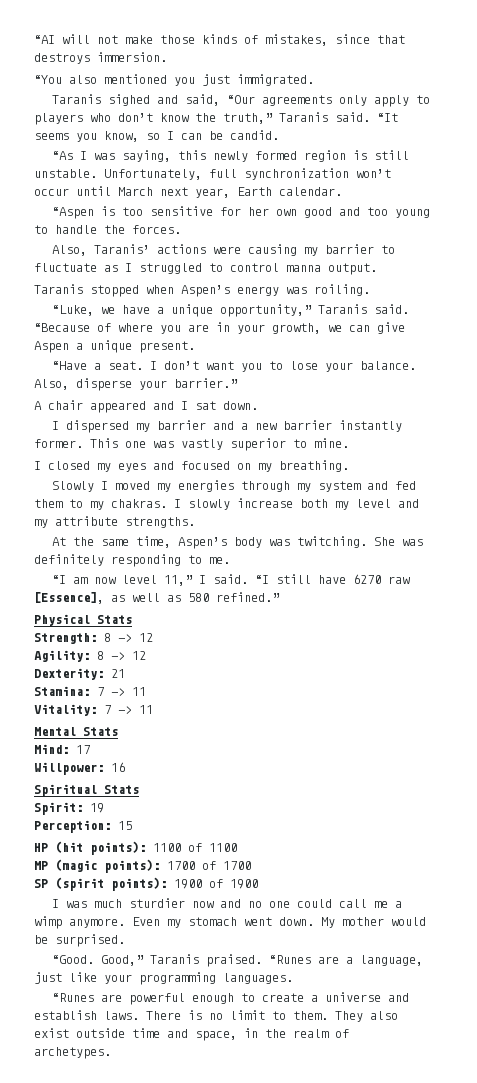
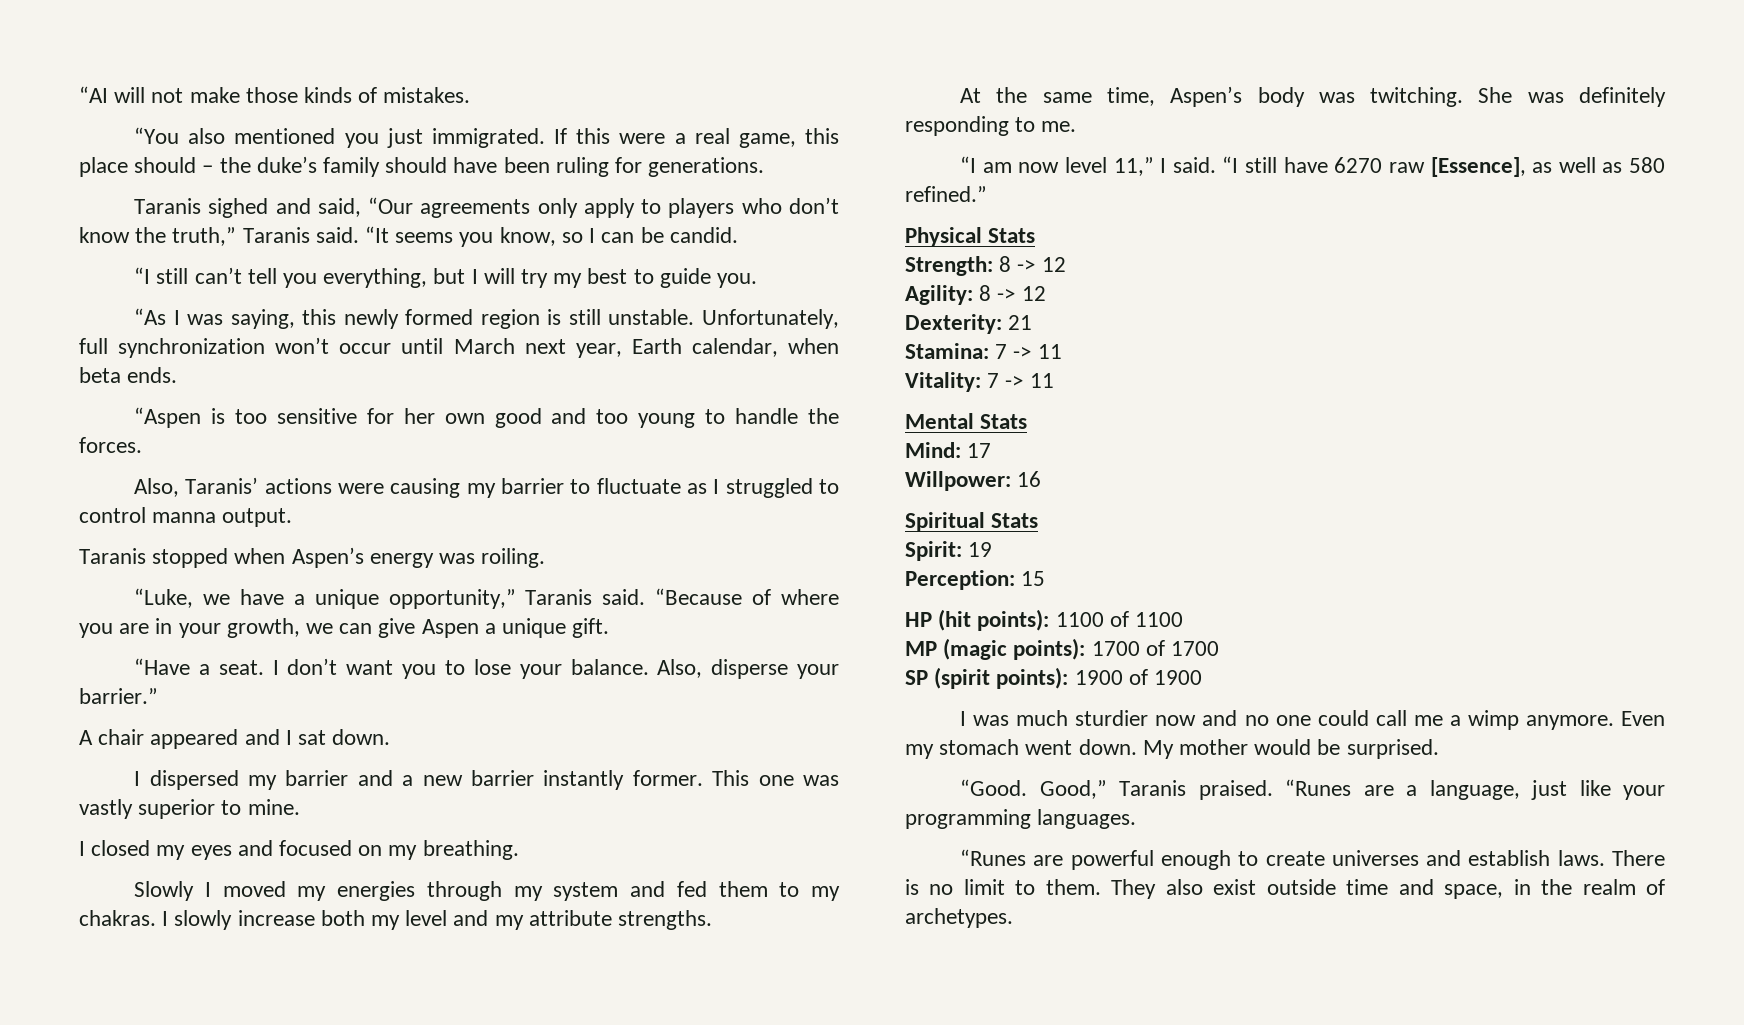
[265,34,405,46] [34,52,167,64] mistakes, since that destroys immersion. -> [383,87,471,103] mistakes.
(314, 80) none -> [554,128,840,148] [79,156,765,177] If this were a real game, this place should – the duke’s family should have been ruling for generations.
(279, 135) none -> [134,267,758,288] // “I still can’t tell you everything, but I will try my best to guide you.
[279,187,342,196] calendar. -> [691,338,840,357] [79,367,178,383] calendar, when beta ends.
[139,341,195,353] present. -> [572,618,610,638] gift.
[310,992,381,1002] a universe -> [1331,850,1419,866] universes

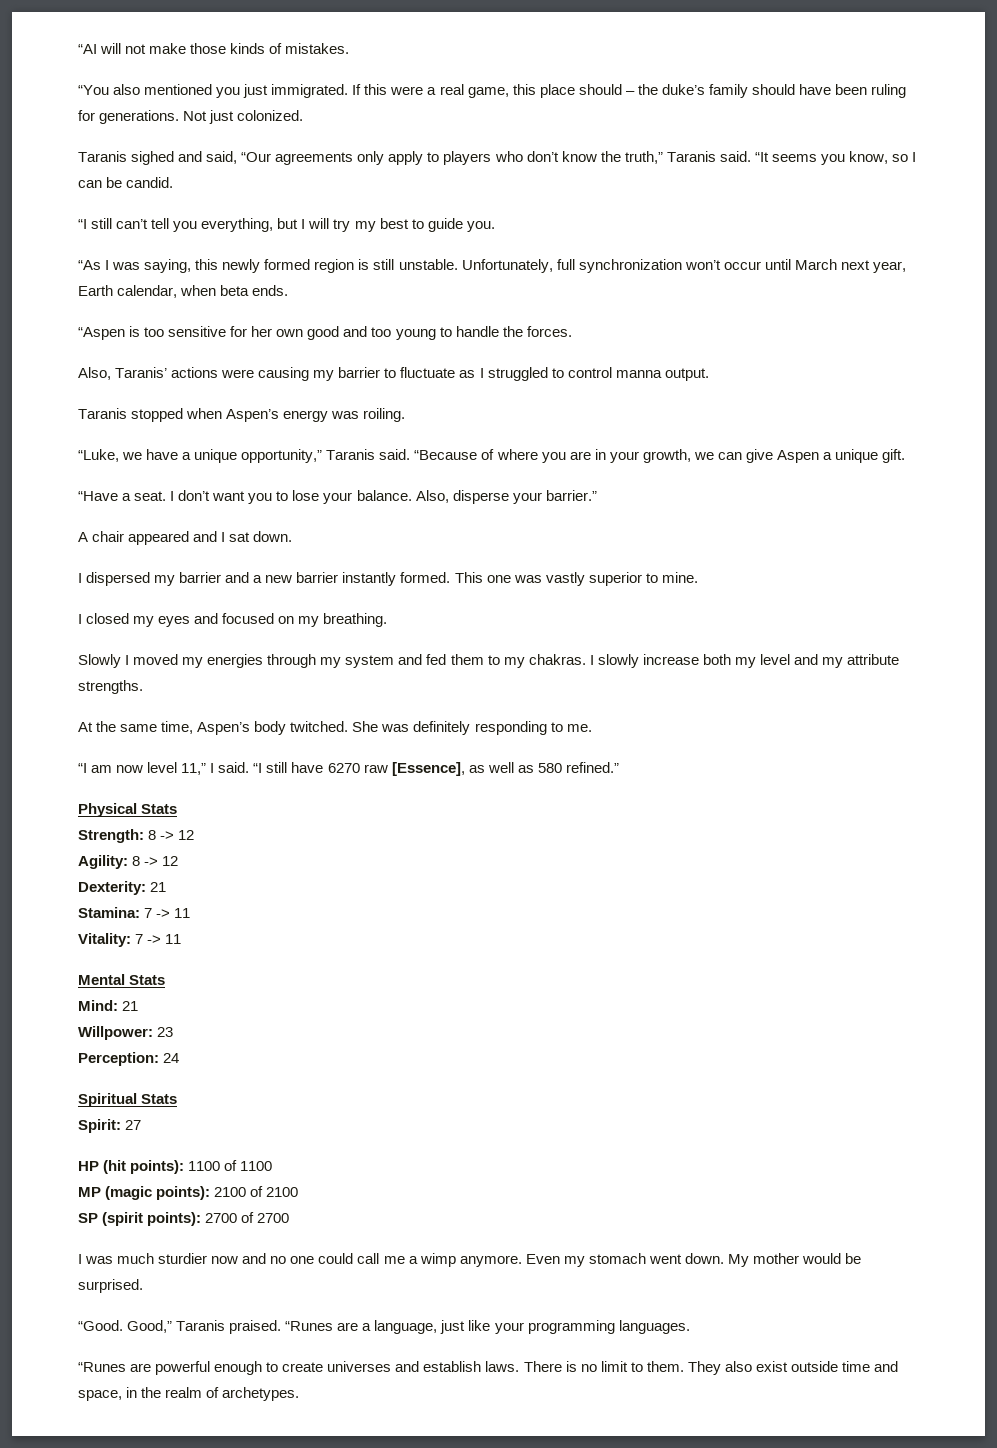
(765, 167) none -> [183,110,304,124] Not just colonized.
[632,770,703,786] former. -> [400,572,451,583] formed.
[1318,87,1464,107] was twitching. -> [290,721,349,732] twitched.
[967,443,992,458] 17 -> [122,1001,139,1011] 21
[1017,471,1042,487] 16 -> [157,1027,174,1037] [78,1052,180,1066] 23 // Perception: 24
[968,542,993,557] [905,570,1046,590] 19 // Perception: 15 -> [125,1120,142,1130] 27
[1091,640,1220,656] 1700 of 1700 -> [214,1186,299,1197] 2100 of 2100
[1074,669,1203,685] 1900 of 1900 -> [205,1212,290,1223] 2700 of 2700

